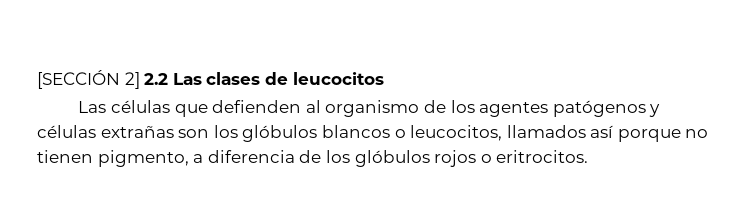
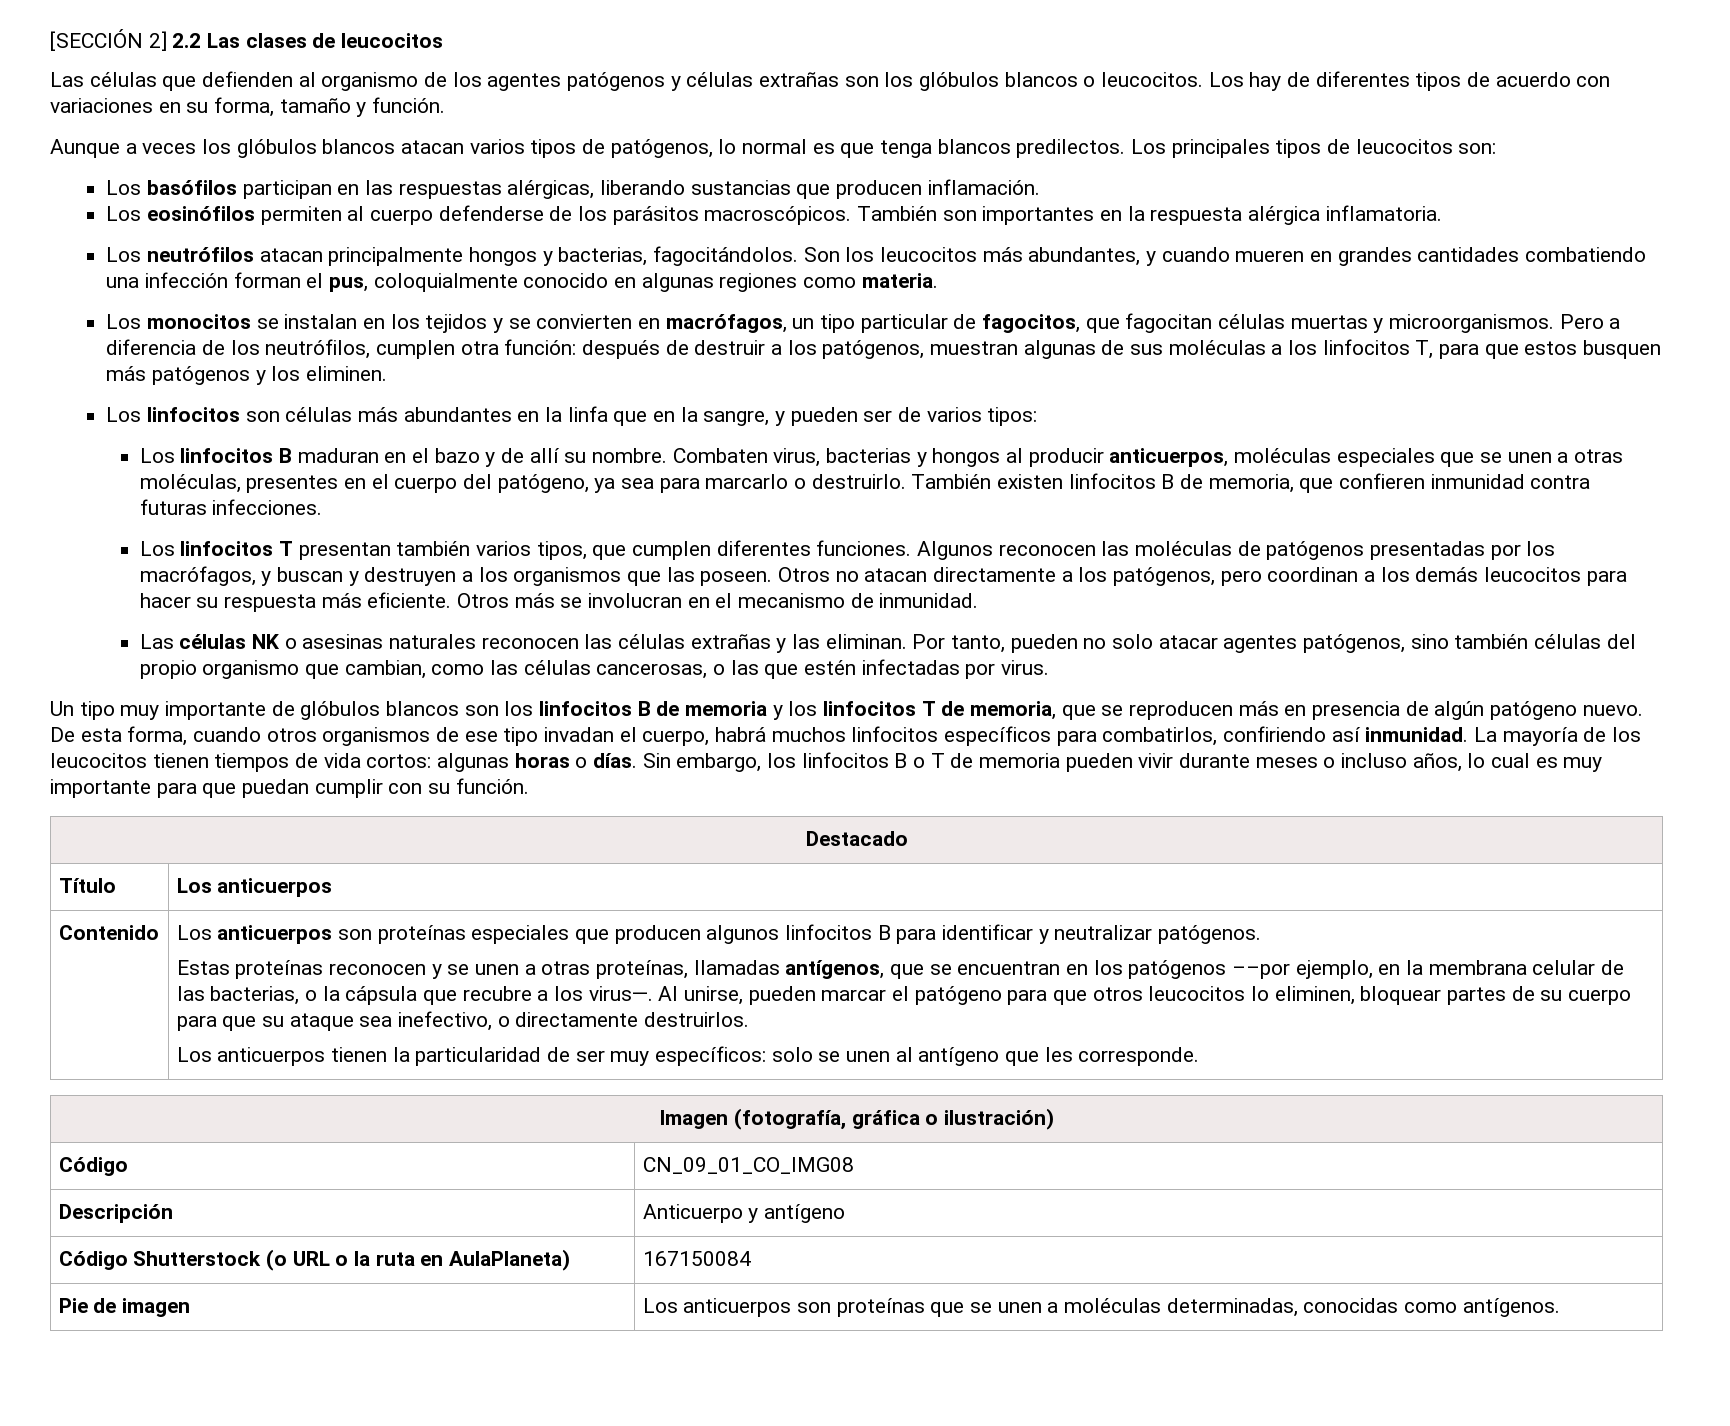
[410,125,709,142] [37,150,589,167] leucocitos, llamados así porque no tienen pigmento, a diferencia de los glóbulos rojos o eritrocitos. -> [1101,71,1611,91] [50,97,446,117] [50,139,1497,158] [106,179,1040,199] [106,205,1442,225] [106,246,1647,266] [106,272,938,292] [106,313,1621,333] [106,339,1662,359] [106,366,388,385] [106,406,1038,426] [139,448,1624,467] [139,473,1591,493] [139,499,323,515] [139,540,1556,560] [139,566,1627,586] [139,592,979,612] [139,634,1636,653] [139,659,1050,679] [50,701,1643,720] [50,726,1642,746] [50,752,1603,772] [50,778,529,798] [805,831,908,846] [58,878,116,893] [176,878,333,897] [58,925,159,940] [176,924,1261,944] [176,960,1624,979] [176,986,1631,1005] [176,1011,749,1031] [176,1046,1200,1066] [659,1108,1054,1130] [58,1157,128,1176] [642,1157,854,1174] [58,1204,173,1223] [642,1204,845,1223] [58,1249,570,1271] [642,1251,751,1266] [58,1298,190,1317] [642,1298,1560,1317] leucocitos. Los hay de diferentes tipos de acuerdo con variaciones en su forma, tamaño y función. // Aunque a veces los glóbulos blancos atacan varios tipos de patógenos, lo normal es que tenga blancos predilectos. Los principales tipos de leucocitos son: // Los basófilos participan en las respuestas alérgicas, liberando sustancias que producen inflamación. // Los eosinófilos permiten al cuerpo defenderse de los parásitos macroscópicos. También son importantes en la respuesta alérgica inflamatoria. // Los neutrófilos atacan principalmente hongos y bacterias, fagocitándolos. Son los leucocitos más abundantes, y cuando mueren en grandes cantidades combatiendo una infección forman el pus, coloquialmente conocido en algunas regiones como materia. // Los monocitos se instalan en los tejidos y se convierten en macrófagos, un tipo particular de fagocitos, que fagocitan células muertas y microorganismos. Pero a diferencia de los neutrófilos, cumplen otra función: después de destruir a los patógenos, muestran algunas de sus moléculas a los linfocitos T, para que estos busquen más patógenos y los eliminen. // Los linfocitos son células más abundantes en la linfa que en la sangre, y pueden ser de varios tipos: // Los linfocitos B maduran en el bazo y de allí su nombre. Combaten virus, bacterias y hongos al producir anticuerpos, moléculas especiales que se unen a otras moléculas, presentes en el cuerpo del patógeno, ya sea para marcarlo o destruirlo. También existen linfocitos B de memoria, que confieren inmunidad contra futuras infecciones. // Los linfocitos T presentan también varios tipos, que cumplen diferentes funciones. Algunos reconocen las moléculas de patógenos presentadas por los macrófagos, y buscan y destruyen a los organismos que las poseen. Otros no atacan directamente a los patógenos, pero coordinan a los demás leucocitos para hacer su respuesta más eficiente. Otros más se involucran en el mecanismo de inmunidad. // Las células NK o asesinas naturales reconocen las células extrañas y las eliminan. Por tanto, pueden no solo atacar agentes patógenos, sino también células del propio organismo que cambian, como las células cancerosas, o las que estén infectadas por virus. // Un tipo muy importante de glóbulos blancos son los linfocitos B de memoria y los linfocitos T de memoria, que se reproducen más en presencia de algún patógeno nuevo. De esta forma, cuando otros organismos de ese tipo invadan el cuerpo, habrá muchos linfocitos específicos para combatirlos, confiriendo así inmunidad. La mayoría de los leucocitos tienen tiempos de vida cortos: algunas horas o días. Sin embargo, los linfocitos B o T de memoria pueden vivir durante meses o incluso años, lo cual es muy importante para que puedan cumplir con su función. // Destacado // Título | Los anticuerpos // Contenido | Los anticuerpos son proteínas especiales que producen algunos linfocitos B para identificar y neutralizar patógenos. // Estas proteínas reconocen y se unen a otras proteínas, llamadas antígenos, que se encuentran en los patógenos ––por ejemplo, en la membrana celular de las bacterias, o la cápsula que recubre a los virus—. Al unirse, pueden marcar el patógeno para que otros leucocitos lo eliminen, bloquear partes de su cuerpo para que su ataque sea inefectivo, o directamente destruirlos. // Los anticuerpos tienen la particularidad de ser muy específicos: solo se unen al antígeno que les corresponde. // Imagen (fotografía, gráfica o ilustración) // Código | CN_09_01_CO_IMG08 // Descripción | Anticuerpo y antígeno // Código Shutterstock (o URL o la ruta en AulaPlaneta) | 167150084 // Pie de imagen | Los anticuerpos son proteínas que se unen a moléculas determinadas, conocidas como antígenos.

